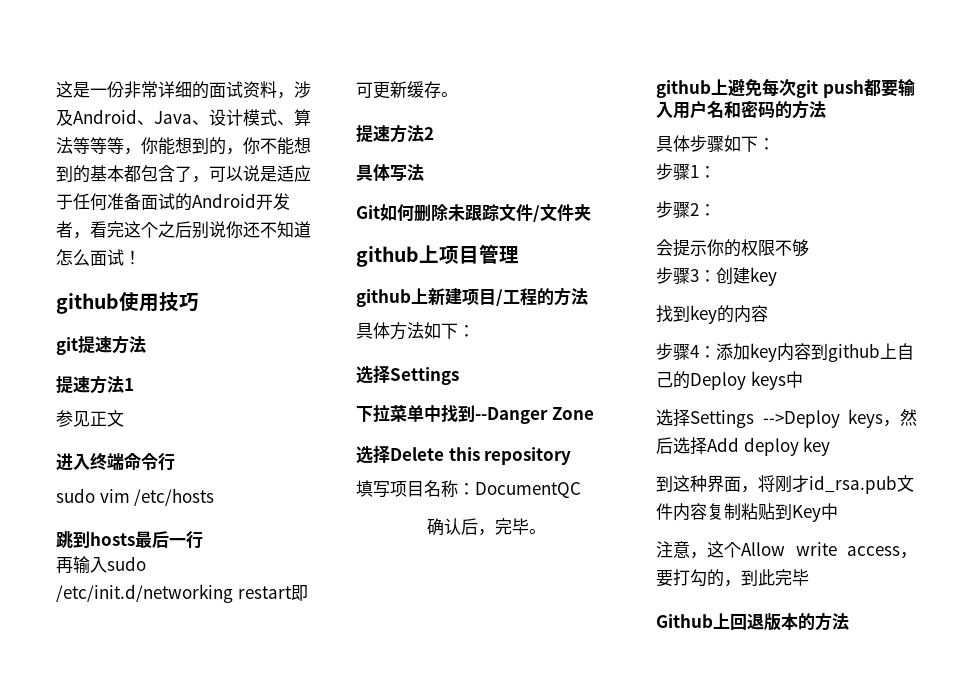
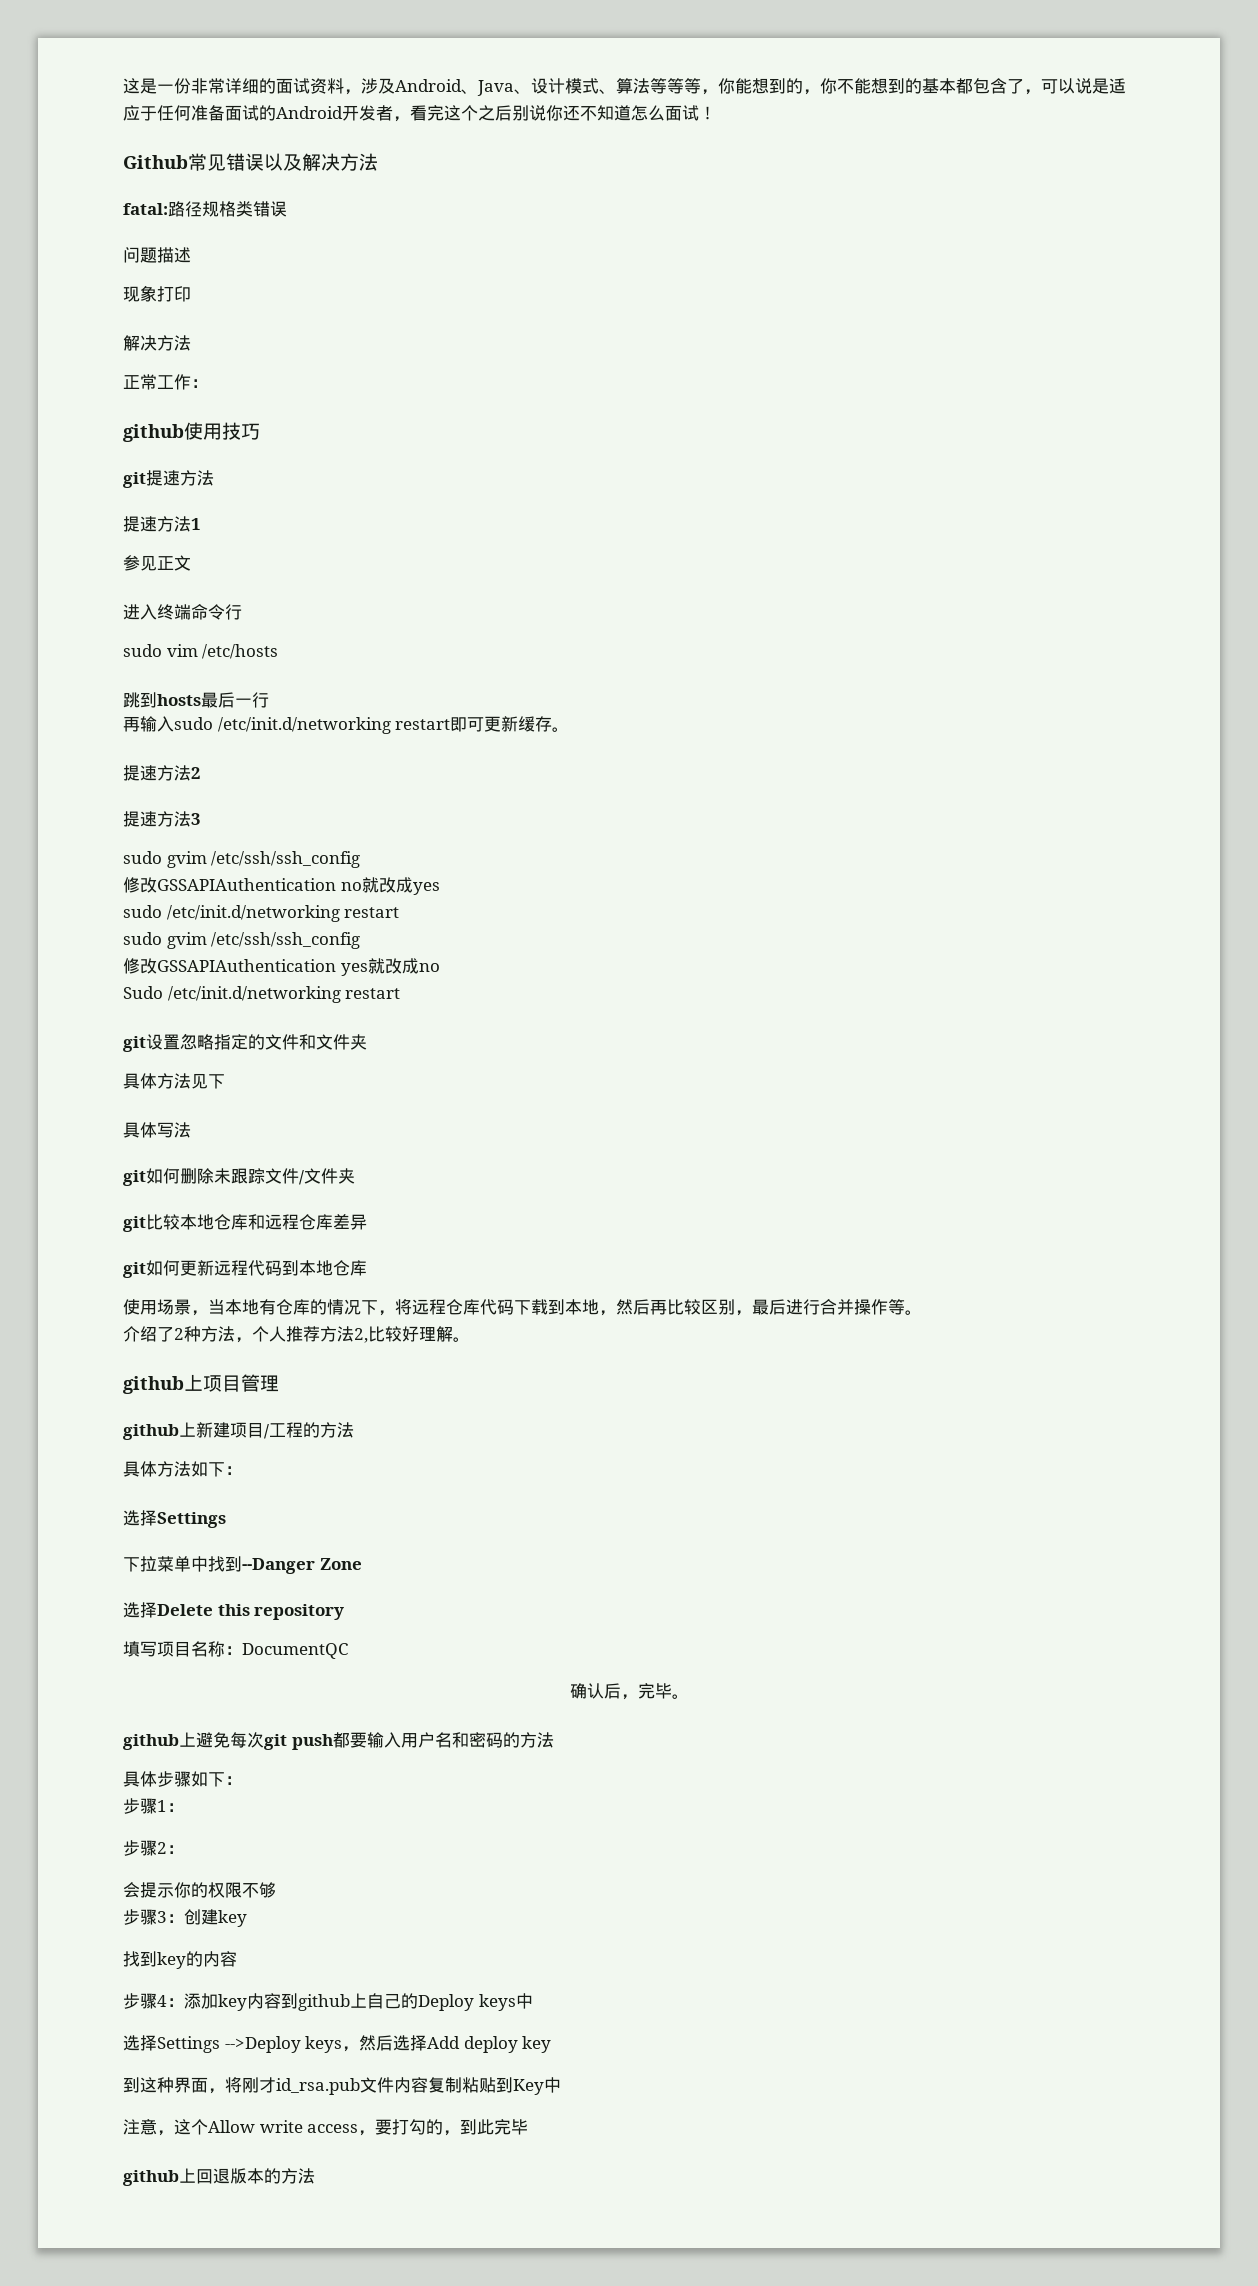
(141, 257) none -> [123,153,378,171] [123,201,287,217] [123,247,191,263] [123,285,191,302] [123,335,191,351] [123,374,208,390] // Github常见错误以及解决方法 // fatal:路径规格类错误 // 问题描述 // 现象打印 // 解决方法 // 正常工作：
(434, 133) none -> [123,811,201,827] [123,851,361,868] [123,877,440,895] [123,905,400,922] [123,932,361,949] [123,958,440,976] [123,986,401,1003] [123,1033,367,1052] [123,1073,225,1089] // 提速方法3 // sudo gvim /etc/ssh/ssh_config // 修改GSSAPIAuthentication no就改成yes // sudo /etc/init.d/networking restart // sudo gvim /etc/ssh/ssh_config // 修改GSSAPIAuthentication yes就改成no // Sudo /etc/init.d/networking restart // git设置忽略指定的文件和文件夹 // 具体方法见下
[356,205,380,219] Git -> [123,1170,146,1186] git
(591, 212) none -> [123,1214,367,1232] [123,1260,367,1278] [123,1299,922,1316] [123,1326,470,1343] // git比较本地仓库和远程仓库差异 // git如何更新远程代码到本地仓库 // 使用场景，当本地有仓库的情况下，将远程仓库代码下载到本地，然后再比较区别，最后进行合并操作等。 // 介绍了2种方法，个人推荐方法2,比较好理解。
[656,614,713,628] Github -> [123,2170,179,2186] github

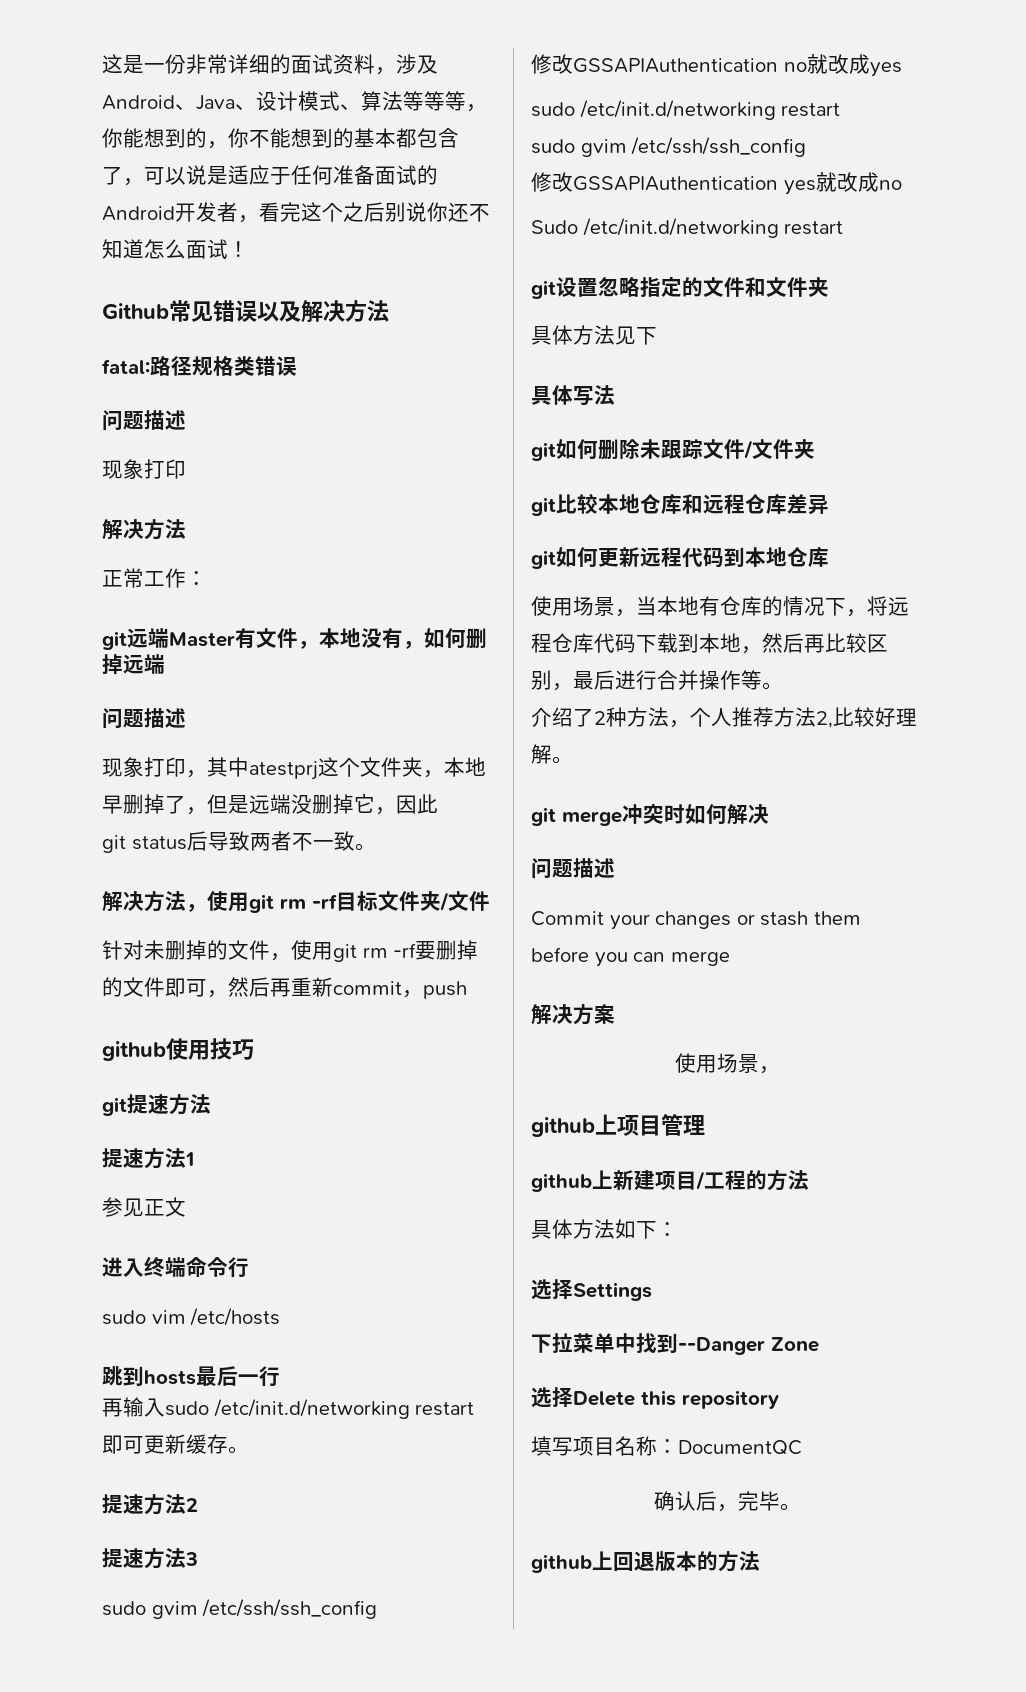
(208, 383) none -> [102,628,487,650] [102,654,165,675] [102,708,186,729] [102,757,486,780] [102,794,438,815] [102,831,376,853] [102,891,490,913] [102,940,479,962] [102,977,467,999] // git远端Master有文件，本地没有，如何删掉远端 // 问题描述 // 现象打印，其中atestprj这个文件夹，本地早删掉了，但是远端没删掉它，因此 // git status后导致两者不一致。 // 解决方法，使用git rm -rf目标文件夹/文件 // 针对未删掉的文件，使用git rm -rf要删掉的文件即可，然后再重新commit，push
(470, 1339) none -> [531,804,769,826] [531,858,615,879] [531,911,861,930] [531,947,730,967] [531,1004,615,1025] [675,1053,780,1074] // git merge冲突时如何解决 // 问题描述 // Commit your changes or stash them before you can merge // 解决方案 // 使用场景，
[123,1732,554,1750] [123,1771,242,1787] [123,1798,184,1814] [123,1840,184,1856] [123,1882,276,1898] [123,1909,247,1927] [123,1951,237,1969] [123,1993,533,2011] [123,2035,552,2053] [123,2077,561,2095] [123,2119,529,2136] // github上避免每次git push都要输入用户名和密码的方法 // 具体步骤如下： // 步骤1： // 步骤2： // 会提示你的权限不够 // 步骤3：创建key // 找到key的内容 // 步骤4：添加key内容到github上自己的Deploy keys中 // 选择Settings -->Deploy keys，然后选择Add deploy key // 到这种界面，将刚才id_rsa.pub文件内容复制粘贴到Key中 // 注意，这个Allow write access，要打勾的，到此完毕 -> (801, 1507) none

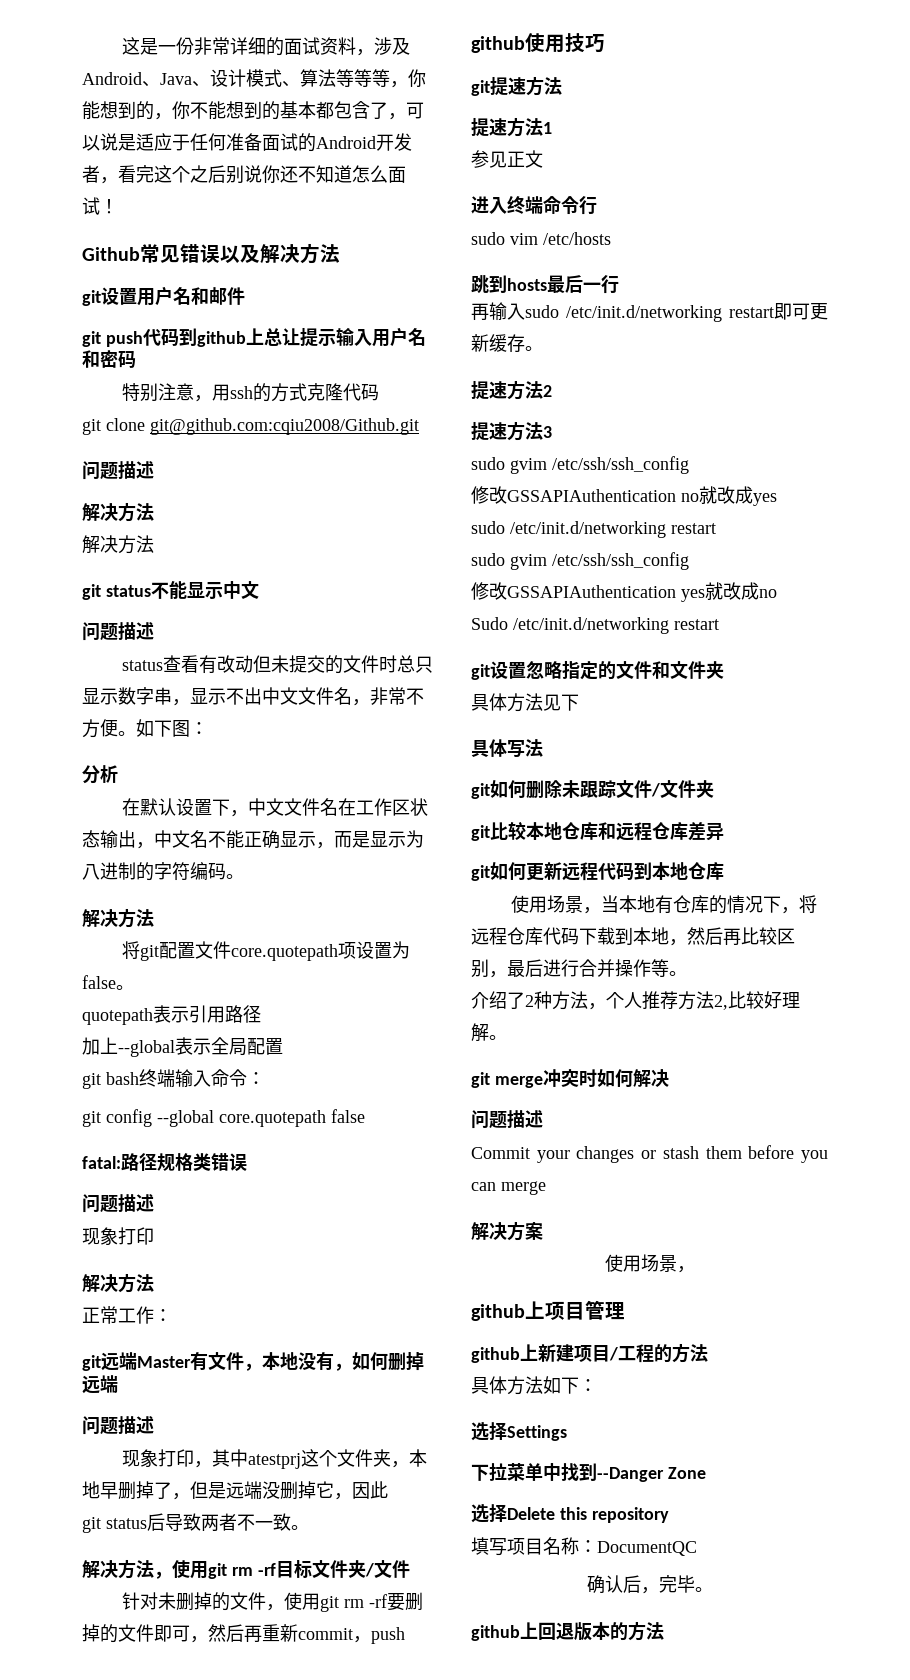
(389, 311) none -> [82,286,245,306] [82,327,426,347] [82,350,136,368] [121,383,379,402] [82,418,419,435] [82,461,154,480] [82,502,154,522] [82,535,154,554] [82,581,259,600] [82,622,154,641] [121,655,433,674] [82,687,424,706] [82,719,208,738] [82,765,118,784] [121,798,428,817] [82,830,424,849] [82,862,244,881] [82,908,154,928] [121,941,410,961] [82,975,134,990] [82,1005,261,1025] [82,1037,283,1057] [82,1069,265,1089] [82,1109,365,1127] // git设置用户名和邮件 // git push代码到github上总让提示输入用户名和密码 // 特别注意，用ssh的方式克隆代码 // git clone git@github.com:cqiu2008/Github.git // 问题描述 // 解决方法 // 解决方法 // git status不能显示中文 // 问题描述 // status查看有改动但未提交的文件时总只显示数字串，显示不出中文文件名，非常不方便。如下图： // 分析 // 在默认设置下，中文文件名在工作区状态输出，中文名不能正确显示，而是显示为八进制的字符编码。 // 解决方法 // 将git配置文件core.quotepath项设置为false。 // quotepath表示引用路径 // 加上--global表示全局配置 // git bash终端输入命令： // git config --global core.quotepath false

